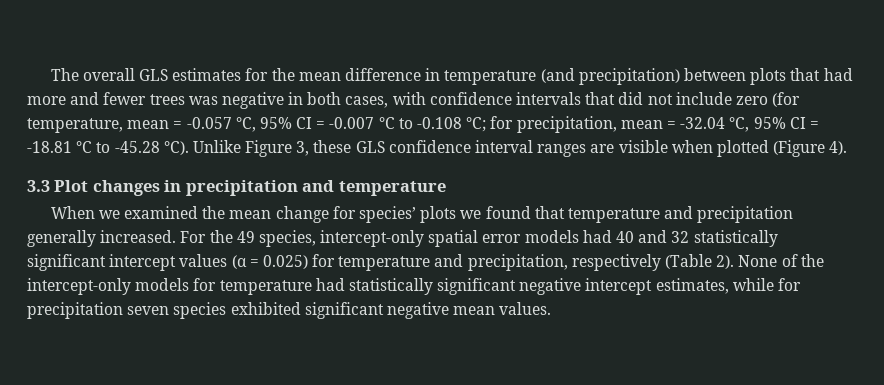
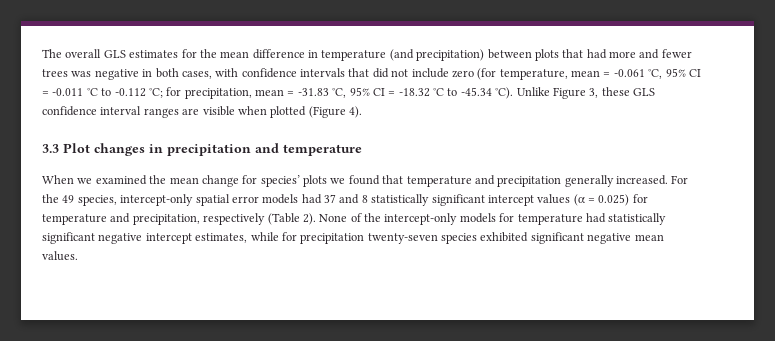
[186,117,463,132] -0.057 °C, 95% CI = -0.007 °C to -0.108 -> [613,68,701,79] [42,88,146,97] -0.061 °C, 95% CI = -0.011 °C to -0.112
[680,117,819,132] [27,141,160,153] -32.04 °C, 95% CI = -18.81 °C to -45.28 -> [297,87,492,98] -31.83 °C, 95% CI = -18.32 °C to -45.34
[616,230,690,243] 40 and 32 -> [324,194,368,204] 37 and 8
[127,306,170,315] seven -> [367,233,438,244] twenty-seven

